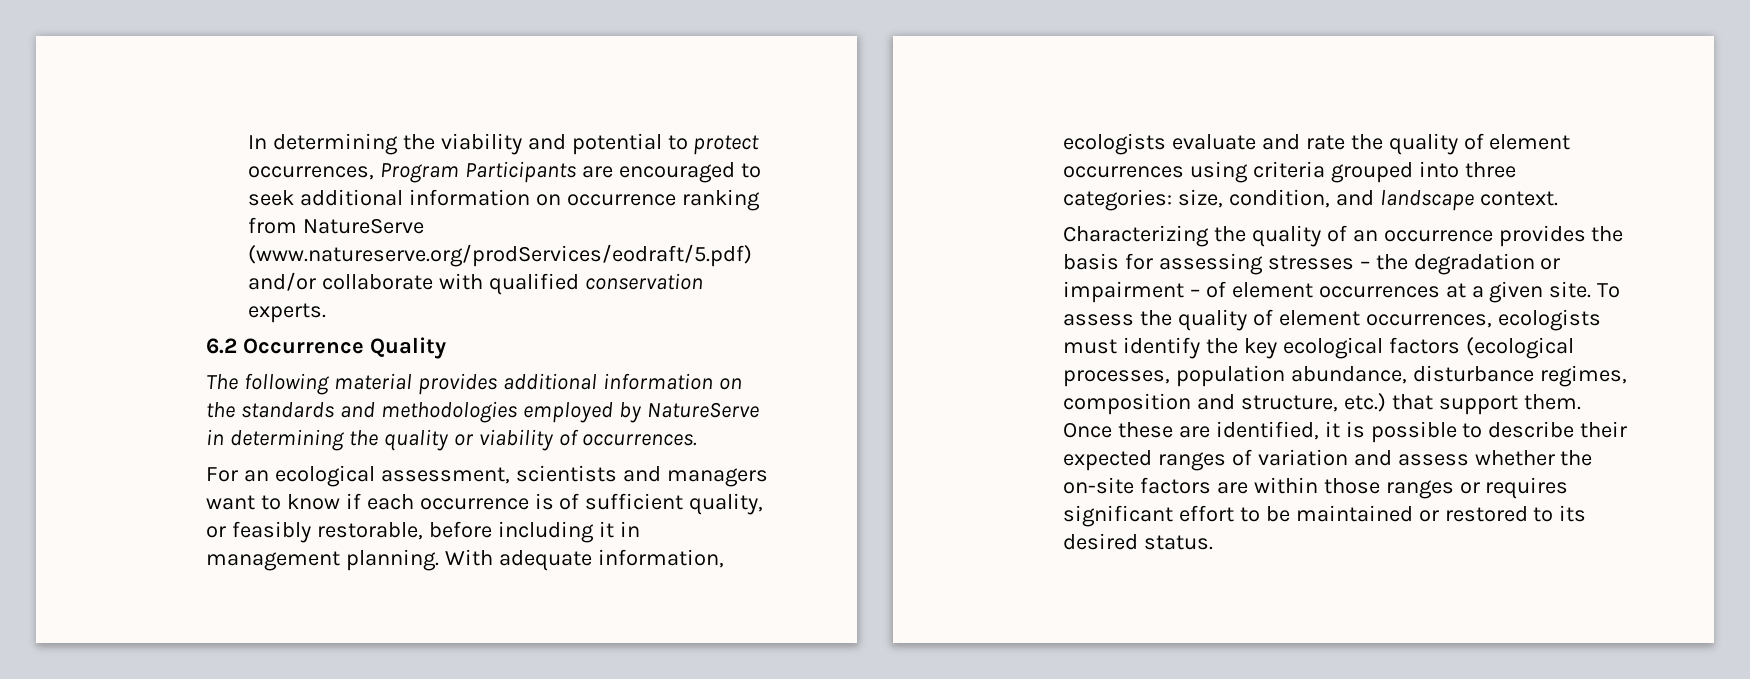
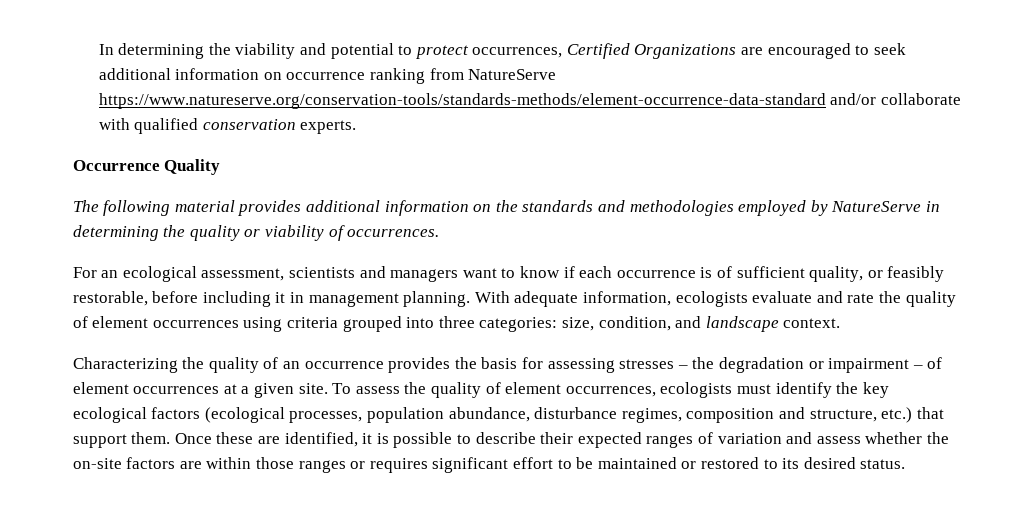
[379,161,576,183] Program Participants -> [566,43,737,59] Certified Organizations
[247,244,752,267] (www.natureserve.org/prodServices/eodraft/5.pdf) -> [98,93,826,109] https://www.natureserve.org/conservation-tools/standards-methods/element-occurrence-data-standard
[205,338,237,354] 6.2 -> (357, 127) none

